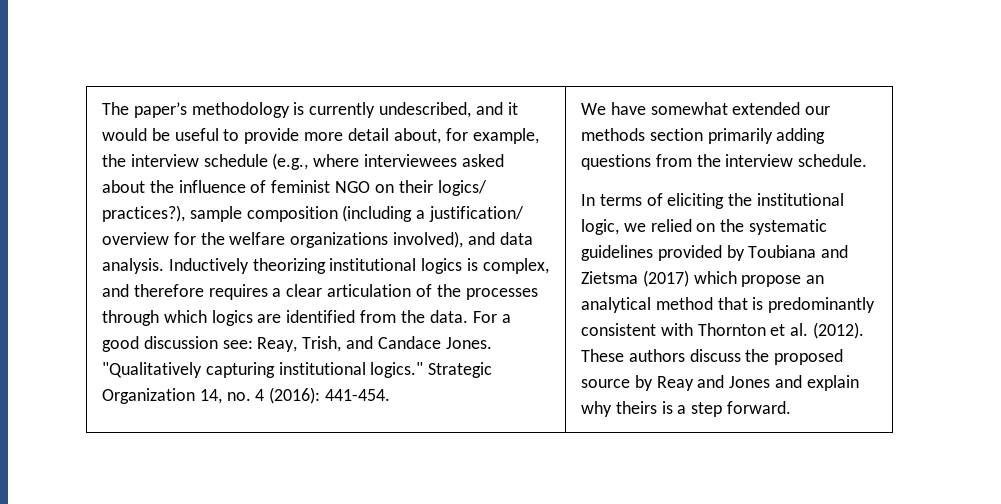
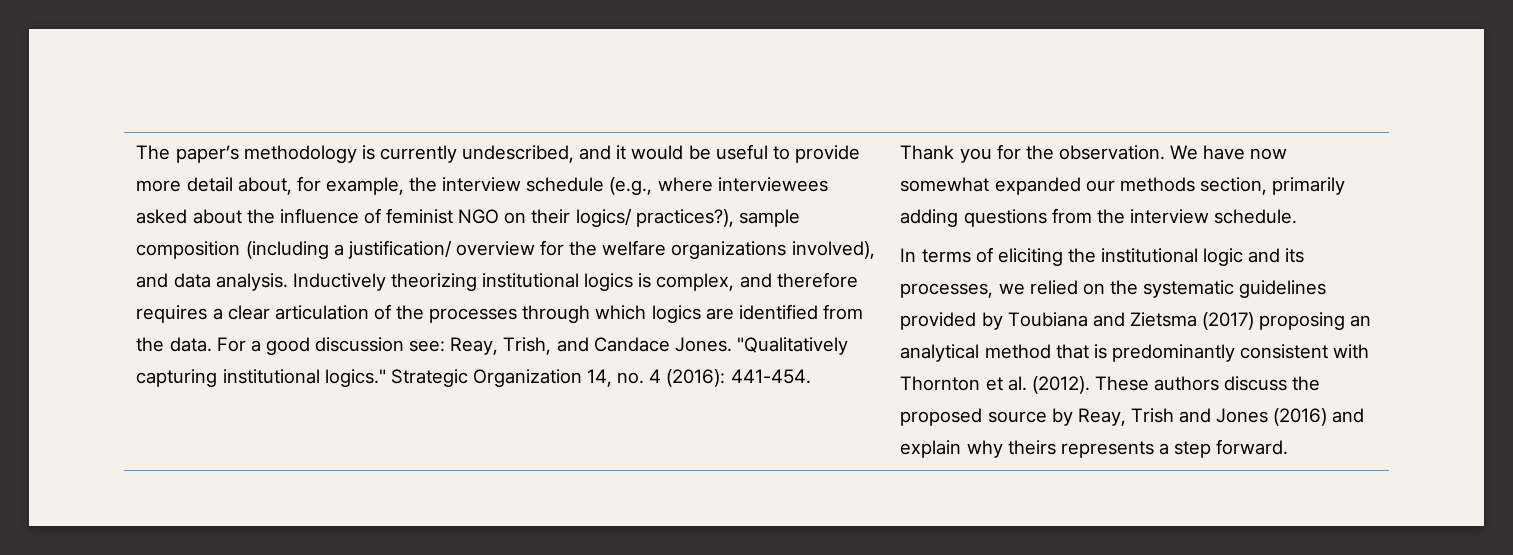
[580,102,801,115] We have somewhat extended -> [900,144,1288,163] [900,177,1081,195] Thank you for the observation. We have now somewhat expanded
[649,128,703,141] section -> [1199,177,1267,195] section,
[580,219,619,235] logic, -> [1203,248,1305,266] [900,283,994,298] logic and its processes,
[693,271,802,287] which propose -> [1259,312,1346,330] proposing
[656,376,694,391] Reay -> [1077,408,1174,426] Reay, Trish
(771, 382) none -> [1273,408,1328,426] (2016)
[661,401,673,414] is -> [1060,441,1154,458] represents

